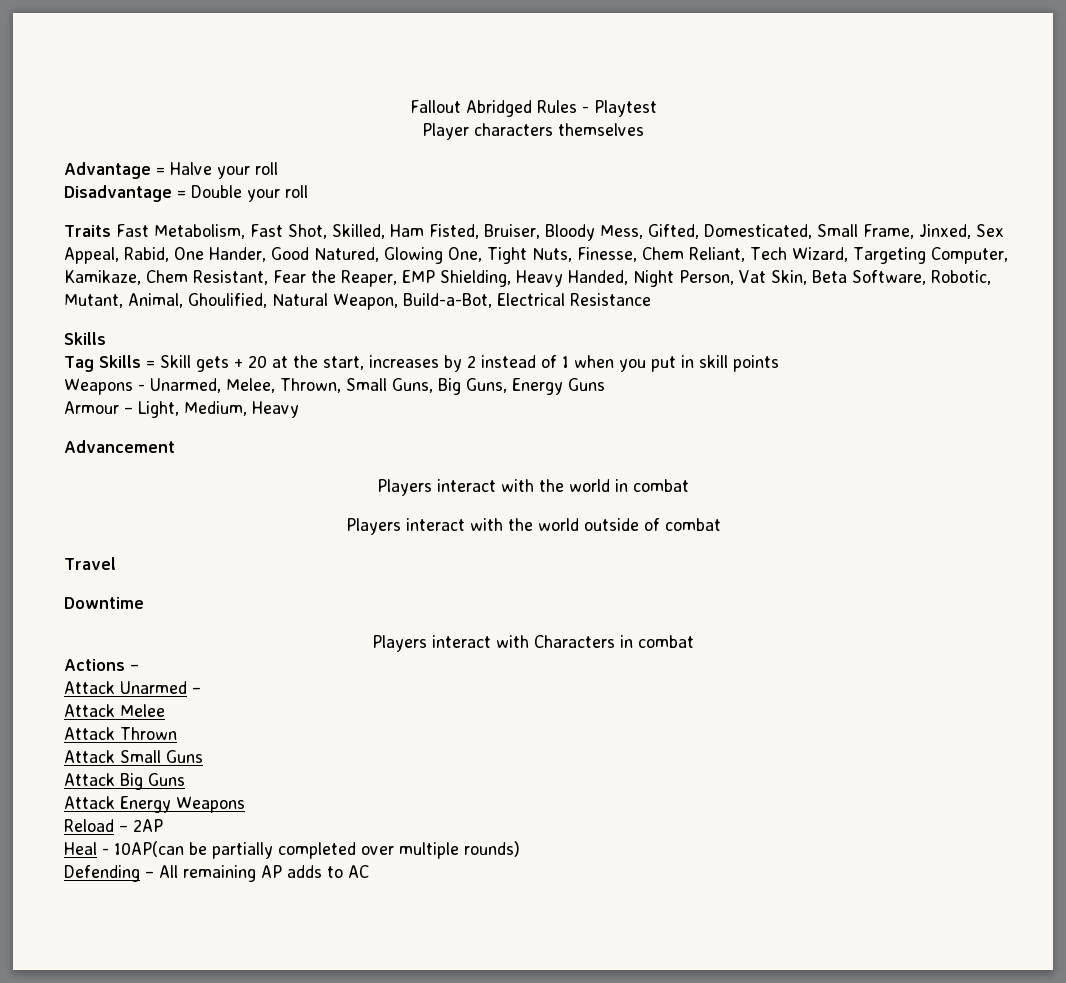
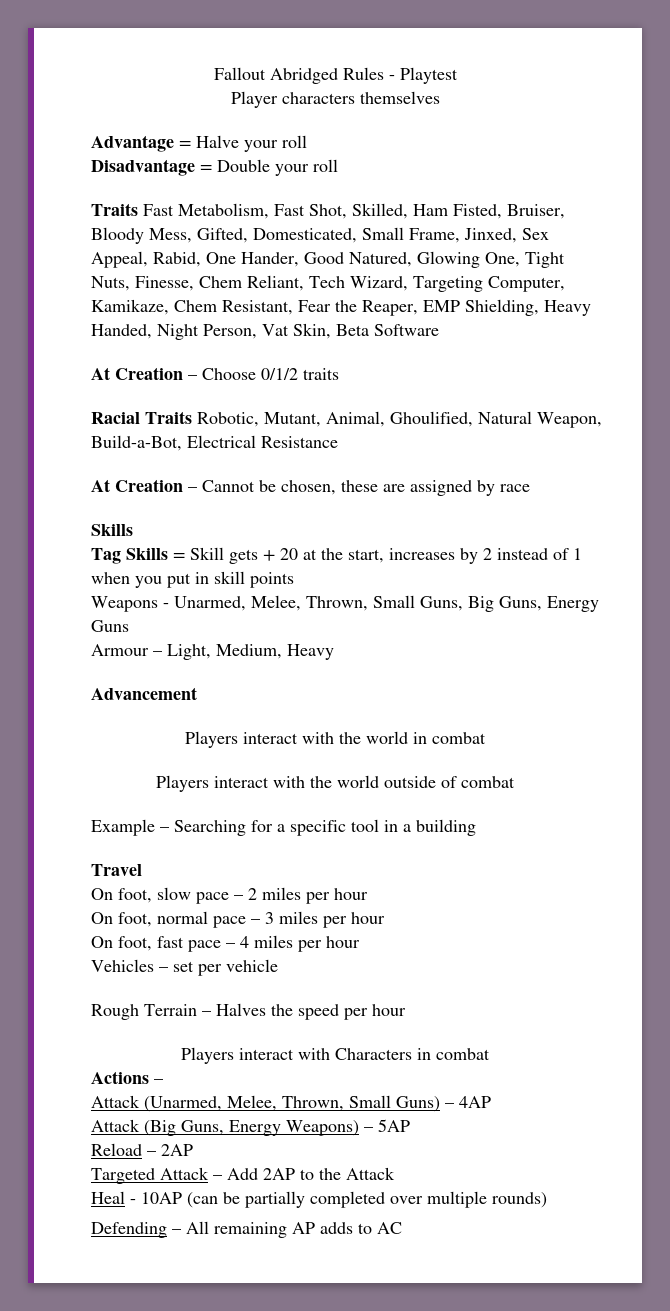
[852,270,927,285] Software, -> [373,324,439,336] [90,367,339,380] [90,411,192,424] Software // At Creation – Choose 0/1/2 traits // Racial Traits
(652, 299) none -> [90,479,530,496] // At Creation – Cannot be chosen, these are assigned by race
[64,557,117,570] [64,597,145,609] Travel // Downtime -> [90,819,476,836] [90,864,142,876] [90,887,368,904] [90,911,385,928] [90,935,360,952] [90,959,278,976] [90,1003,406,1020] Example – Searching for a specific tool in a building // Travel // On foot, slow pace – 2 miles per hour // On foot, normal pace – 3 miles per hour // On foot, fast pace – 4 miles per hour // Vehicles – set per vehicle // Rough Terrain – Halves the speed per hour
[120,681,202,694] [64,704,166,717] [64,727,178,740] [64,750,204,763] [64,773,186,790] [64,796,246,813] [64,819,164,832] Unarmed – // Attack Melee // Attack Thrown // Attack Small Guns // Attack Big Guns // Attack Energy Weapons // Reload – 2AP -> [143,1095,491,1112] [90,1119,410,1136] [90,1143,193,1156] [90,1167,395,1184] (Unarmed, Melee, Thrown, Small Guns) – 4AP // Attack (Big Guns, Energy Weapons) – 5AP // Reload – 2AP // Targeted Attack – Add 2AP to the Attack
[114,841,185,857] 10AP(can -> [140,1192,218,1208] 10AP (can

